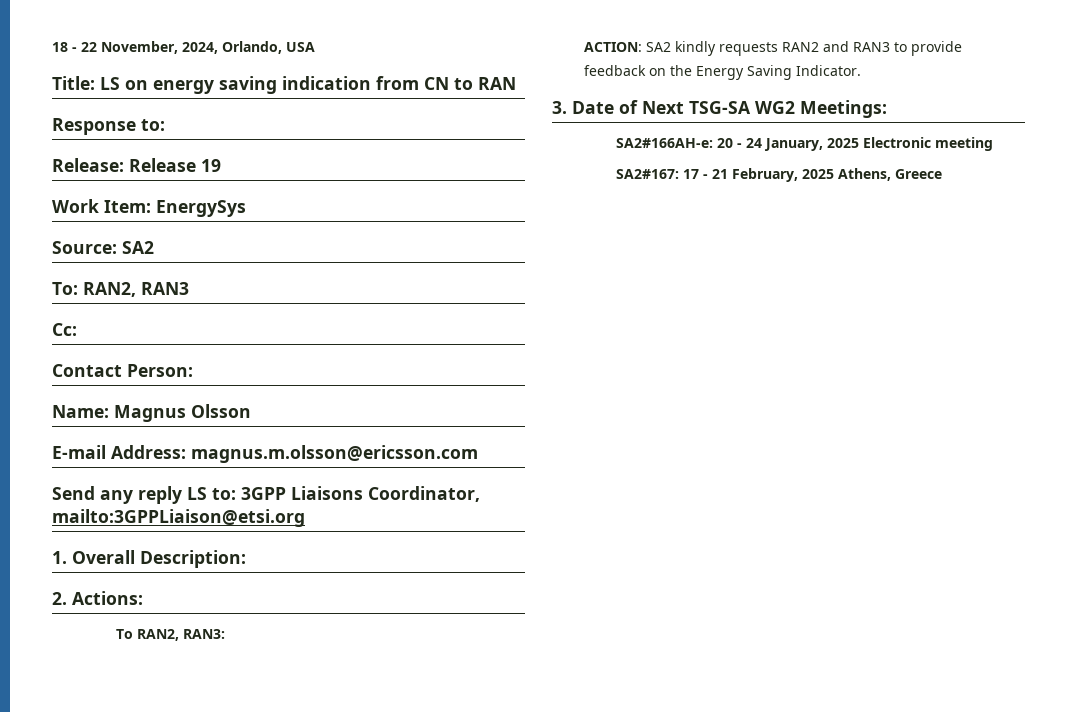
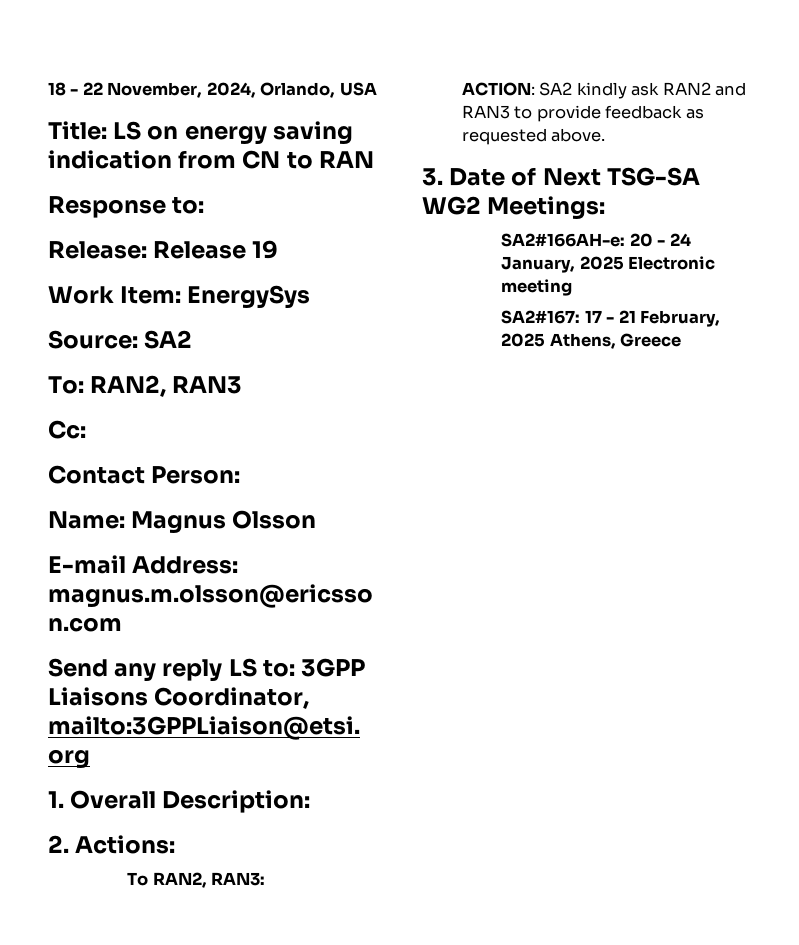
[719,42,779,56] requests -> [631,82,660,96] ask
[649,65,862,80] on the Energy Saving Indicator. -> [685,108,704,119] [461,128,606,145] as requested above.

